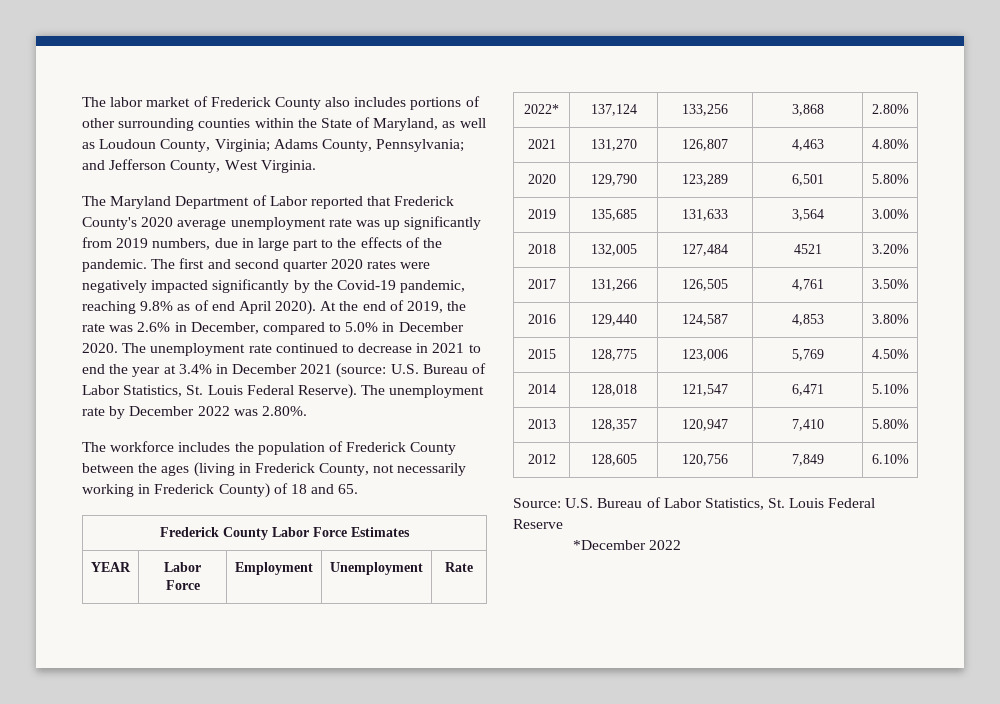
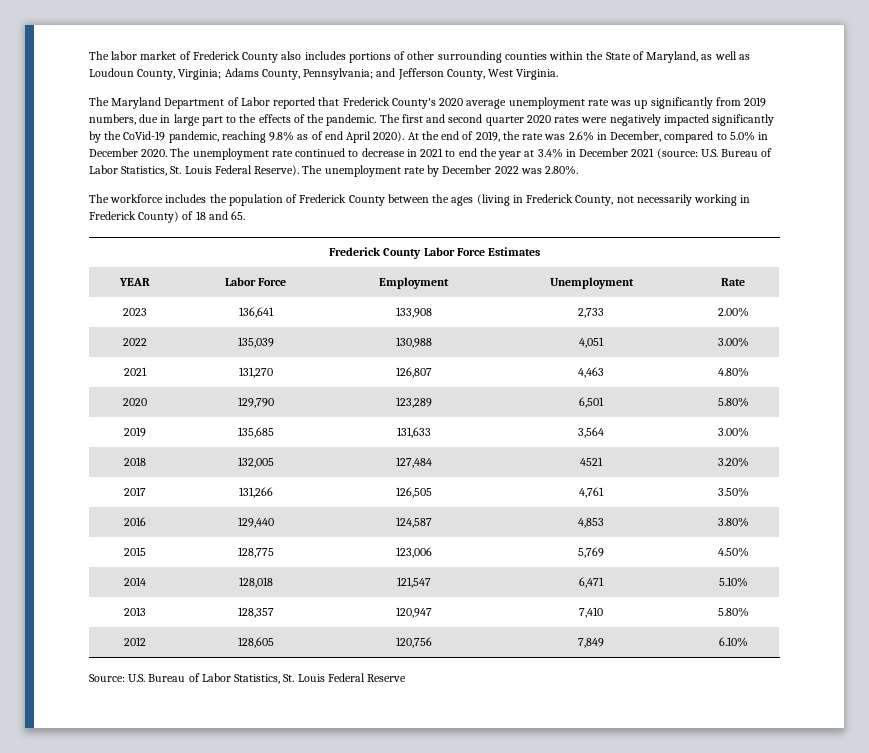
[336,280,396,290] Covid-19 -> [123,131,166,141] CoVid-19
[524,104,559,114] [590,104,637,116] [682,104,728,116] [791,104,824,116] [871,104,909,114] 2022* | 137,124 | 133,256 | 3,868 | 2.80% -> [122,308,147,316] [238,307,274,318] [395,307,432,318] [578,308,604,318] [717,307,749,317] [122,338,147,346] [237,337,274,348] [395,337,432,348] [579,337,604,348] [717,337,749,347] 2023 | 136,641 | 133,908 | 2,733 | 2.00% // 2022 | 135,039 | 130,988 | 4,051 | 3.00%
[572,540,682,550] // *December 2022 -> (407, 678) none

